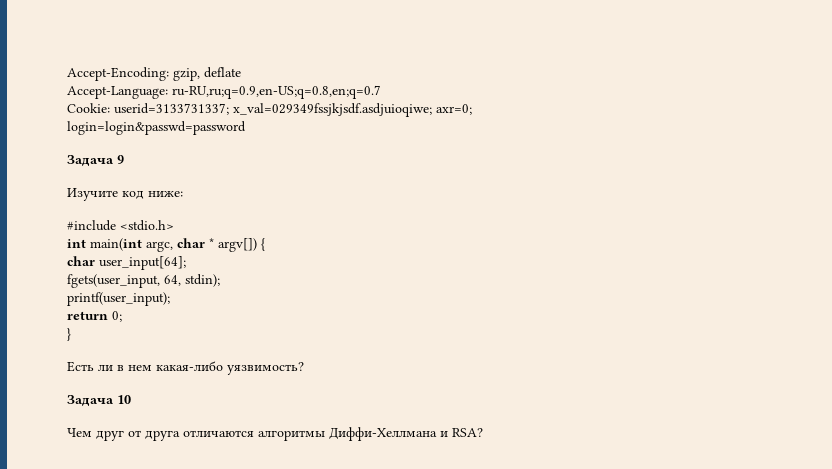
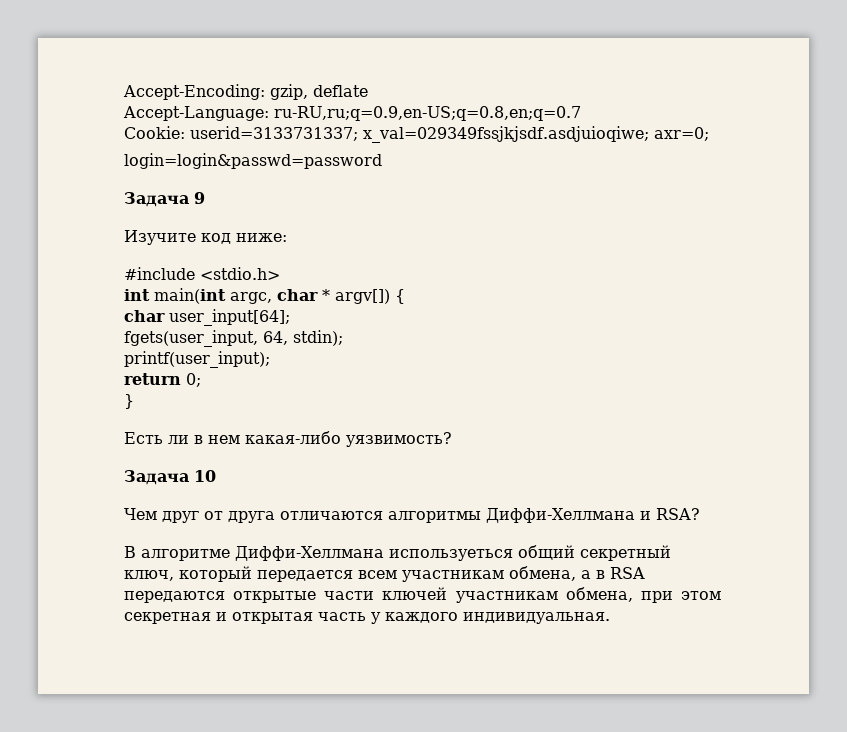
(483, 432) none -> [124,545,671,561] [124,566,645,582] [124,587,721,603] [124,612,610,624] // В алгоритме Диффи-Хеллмана используеться общий секретный ключ, который передается всем участникам обмена, а в RSA передаются открытые части ключей участникам обмена, при этом секретная и открытая часть у каждого индивидуальная.

